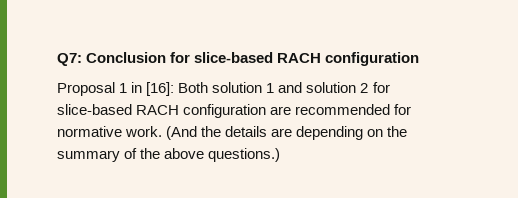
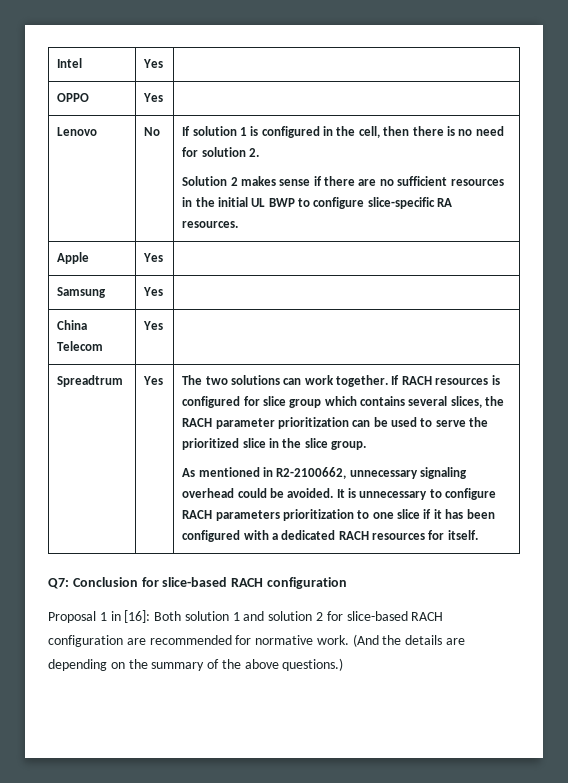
(57, 59) none -> [57,58,83,68] [143,59,164,68] [57,93,90,102] [143,93,164,102] [57,127,98,136] [144,127,161,136] [182,126,504,138] [182,147,259,157] [182,176,504,186] [182,197,453,209] [182,221,239,228] [57,252,90,264] [143,253,164,262] [57,287,107,298] [143,287,164,296] [57,320,88,330] [57,341,104,351] [143,321,164,330] [57,375,124,387] [143,376,164,385] [182,375,500,387] [182,396,505,408] [182,417,489,429] [182,438,366,450] [182,467,467,479] [182,488,497,500] [182,509,495,521] [182,530,478,542] Intel | Yes | // OPPO | Yes | // Lenovo | No | If solution 1 is configured in the cell, then there is no need for solution 2. // Solution 2 makes sense if there are no sufficient resources in the initial UL BWP to configure slice-specific RA resources. // Apple | Yes | // Samsung | Yes | // China Telecom | Yes | // Spreadtrum | Yes | The two solutions can work together. If RACH resources is configured for slice group which contains several slices, the RACH parameter prioritization can be used to serve the prioritized slice in the slice group. // As mentioned in R2-2100662, unnecessary signaling overhead could be avoided. It is unnecessary to configure RACH parameters prioritization to one slice if it has been configured with a dedicated RACH resources for itself. //

